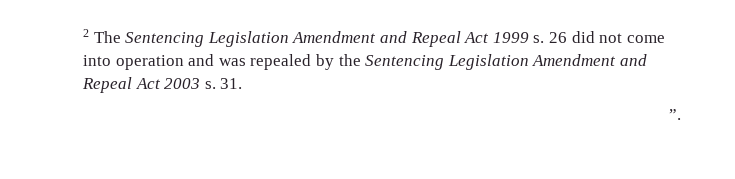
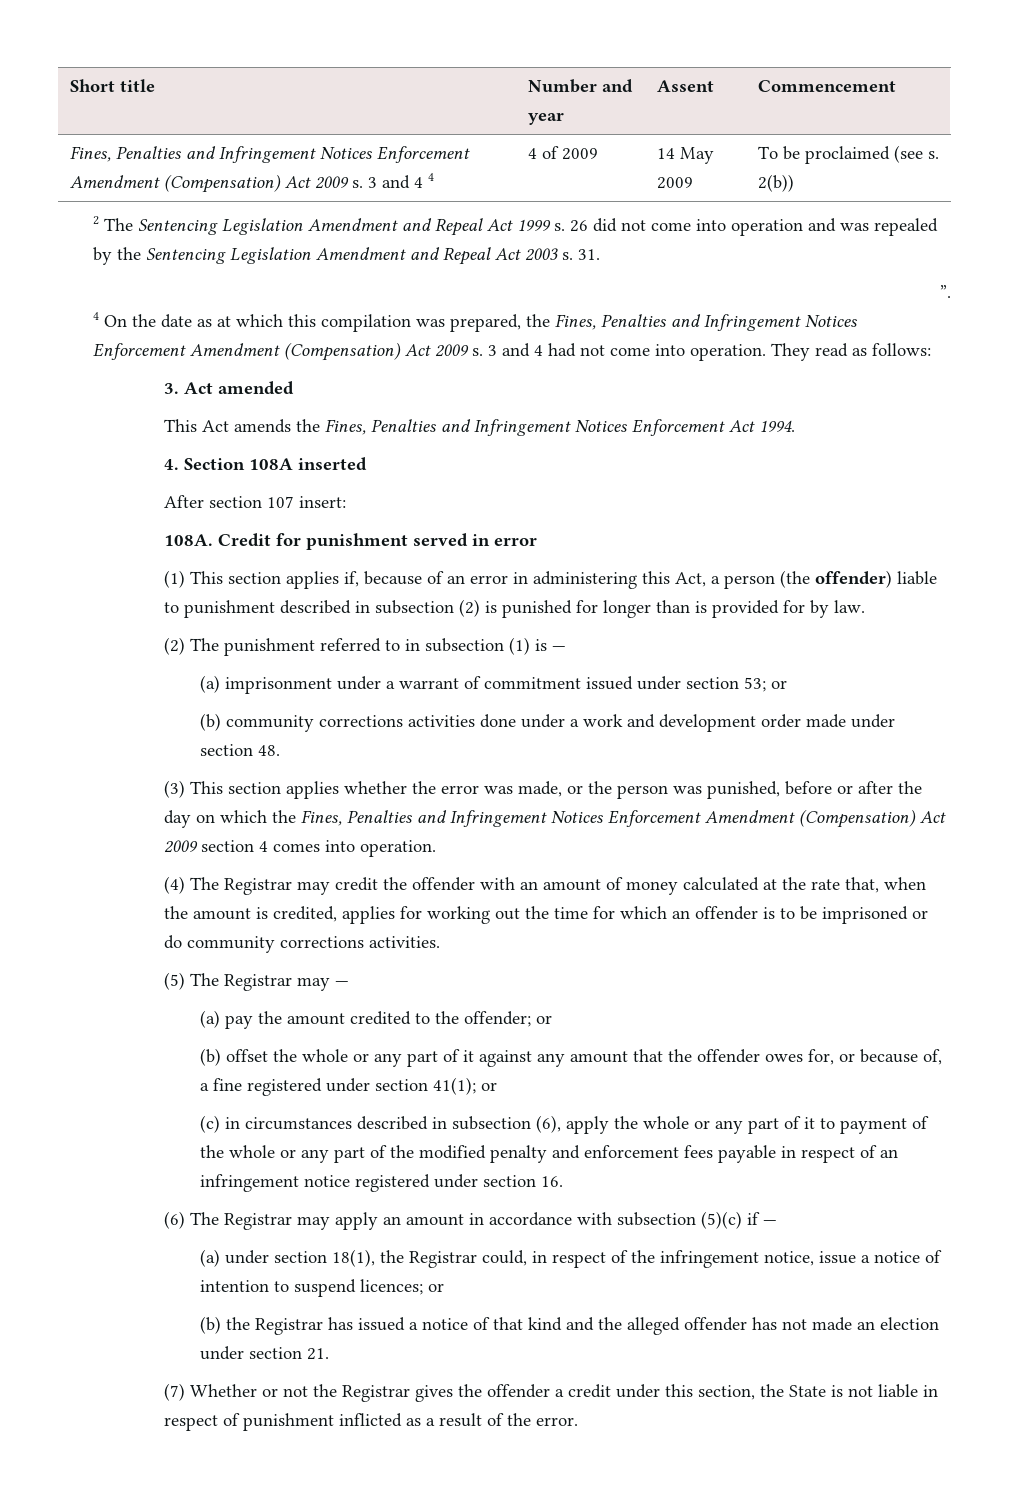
(83, 33) none -> [69,79,155,92] [527,79,633,93] [527,113,564,125] [656,80,714,92] [757,80,896,92] [69,146,470,163] [69,173,434,193] [527,146,598,160] [656,147,714,164] [656,177,693,189] [757,145,939,164] [757,174,794,192] Short title | Number and year | Assent | Commencement // Fines, Penalties and Infringement Notices Enforcement Amendment (Compensation) Act 2009 s. 3 and 4 4 | 4 of 2009 | 14 May 2009 | To be proclaimed (see s. 2(b)) //
(681, 114) none -> [93,312,858,332] [93,342,932,361] [164,381,295,395] [164,419,796,436] [164,457,368,471] [164,495,347,508] [164,533,538,550] [164,570,938,589] [164,599,866,618] [164,637,567,656] [199,675,787,694] [199,713,895,732] [199,744,280,756] [164,780,923,799] [164,809,947,828] [164,840,437,857] [164,876,927,895] [164,906,929,924] [164,935,441,953] [164,972,350,991] [199,1010,552,1029] [199,1048,942,1067] [199,1077,497,1096] [199,1115,929,1134] [199,1145,898,1163] [199,1174,563,1192] [164,1211,778,1230] [199,1249,942,1268] [199,1279,444,1297] [199,1316,939,1335] [199,1346,329,1360] [164,1383,939,1402] [164,1413,579,1431] // 4 On the date as at which this compilation was prepared, the Fines, Penalties and Infringement Notices Enforcement Amendment (Compensation) Act 2009 s. 3 and 4 had not come into operation. They read as follows: // 3. Act amended // This Act amends the Fines, Penalties and Infringement Notices Enforcement Act 1994. // 4. Section 108A inserted // After section 107 insert: // 108A. Credit for punishment served in error // (1) This section applies if, because of an error in administering this Act, a person (the offender) liable to punishment described in subsection (2) is punished for longer than is provided for by law. // (2) The punishment referred to in subsection (1) is — // (a) imprisonment under a warrant of commitment issued under section 53; or // (b) community corrections activities done under a work and development order made under section 48. // (3) This section applies whether the error was made, or the person was punished, before or after the day on which the Fines, Penalties and Infringement Notices Enforcement Amendment (Compensation) Act 2009 section 4 comes into operation. // (4) The Registrar may credit the offender with an amount of money calculated at the rate that, when the amount is credited, applies for working out the time for which an offender is to be imprisoned or do community corrections activities. // (5) The Registrar may — // (a) pay the amount credited to the offender; or // (b) offset the whole or any part of it against any amount that the offender owes for, or because of, a fine registered under section 41(1); or // (c) in circumstances described in subsection (6), apply the whole or any part of it to payment of the whole or any part of the modified penalty and enforcement fees payable in respect of an infringement notice registered under section 16. // (6) The Registrar may apply an amount in accordance with subsection (5)(c) if — // (a) under section 18(1), the Registrar could, in respect of the infringement notice, issue a notice of intention to suspend licences; or // (b) the Registrar has issued a notice of that kind and the alleged offender has not made an election under section 21. // (7) Whether or not the Registrar gives the offender a credit under this section, the State is not liable in respect of punishment inflicted as a result of the error.

